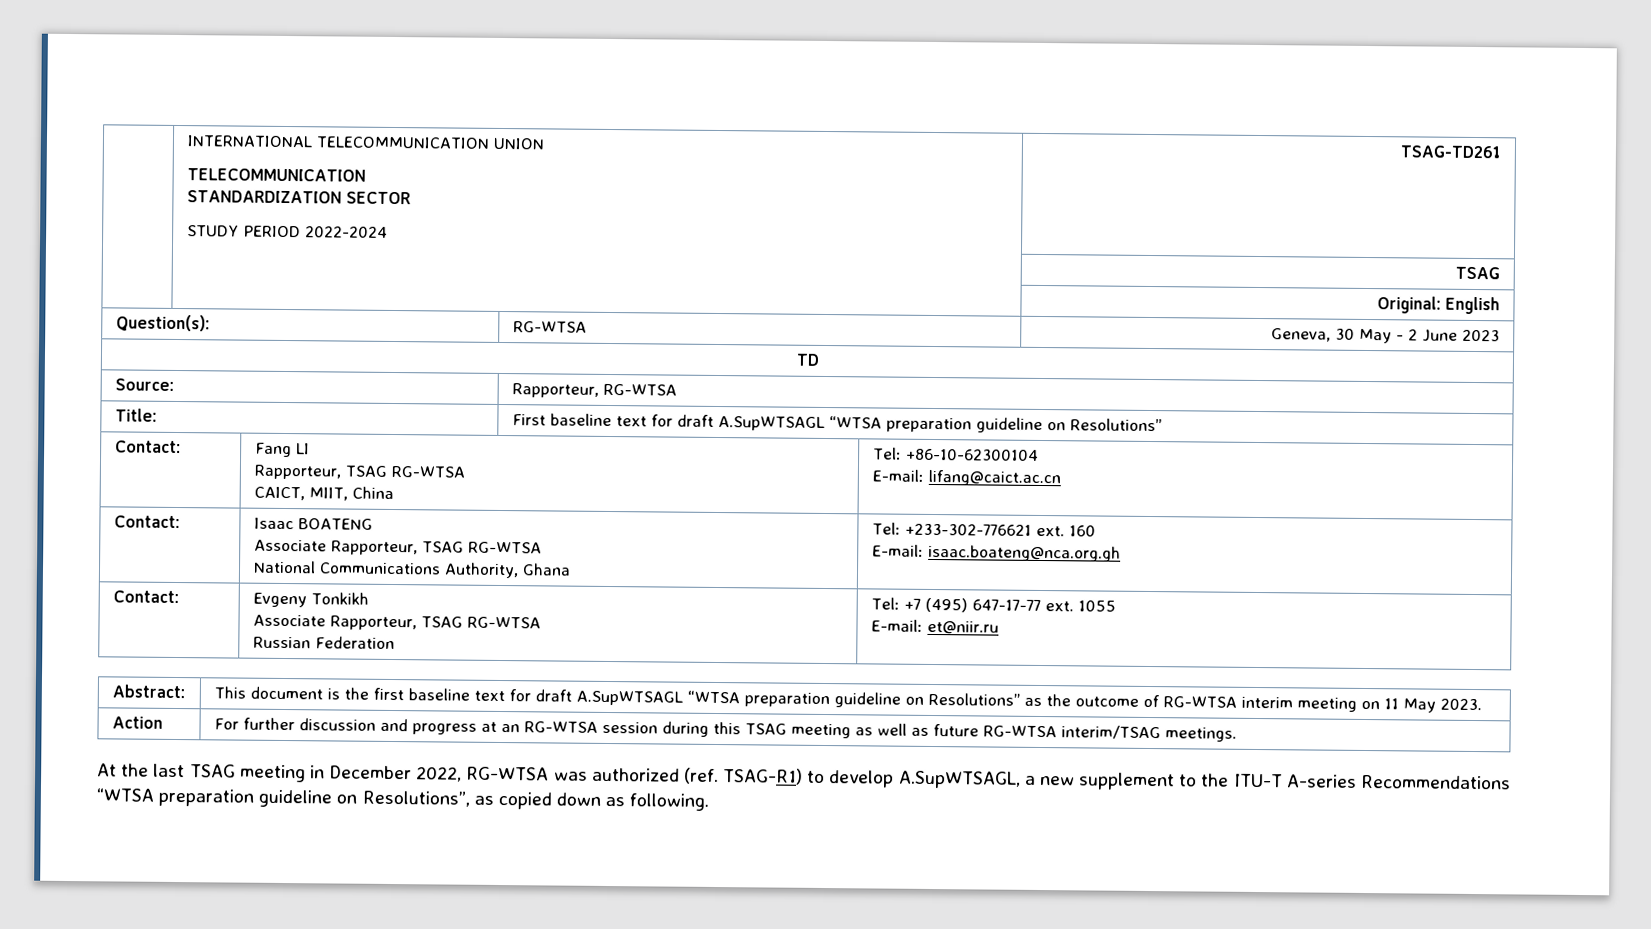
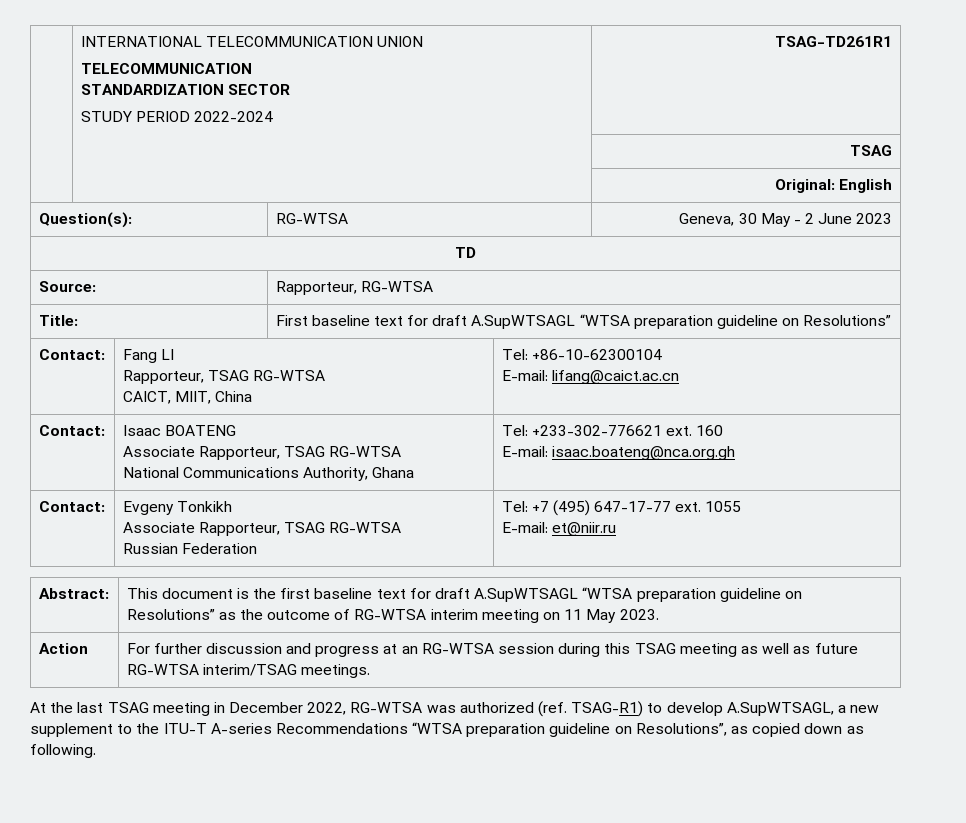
[1400,145,1502,159] TSAG-TD261 -> [775,36,893,47] TSAG-TD261R1

